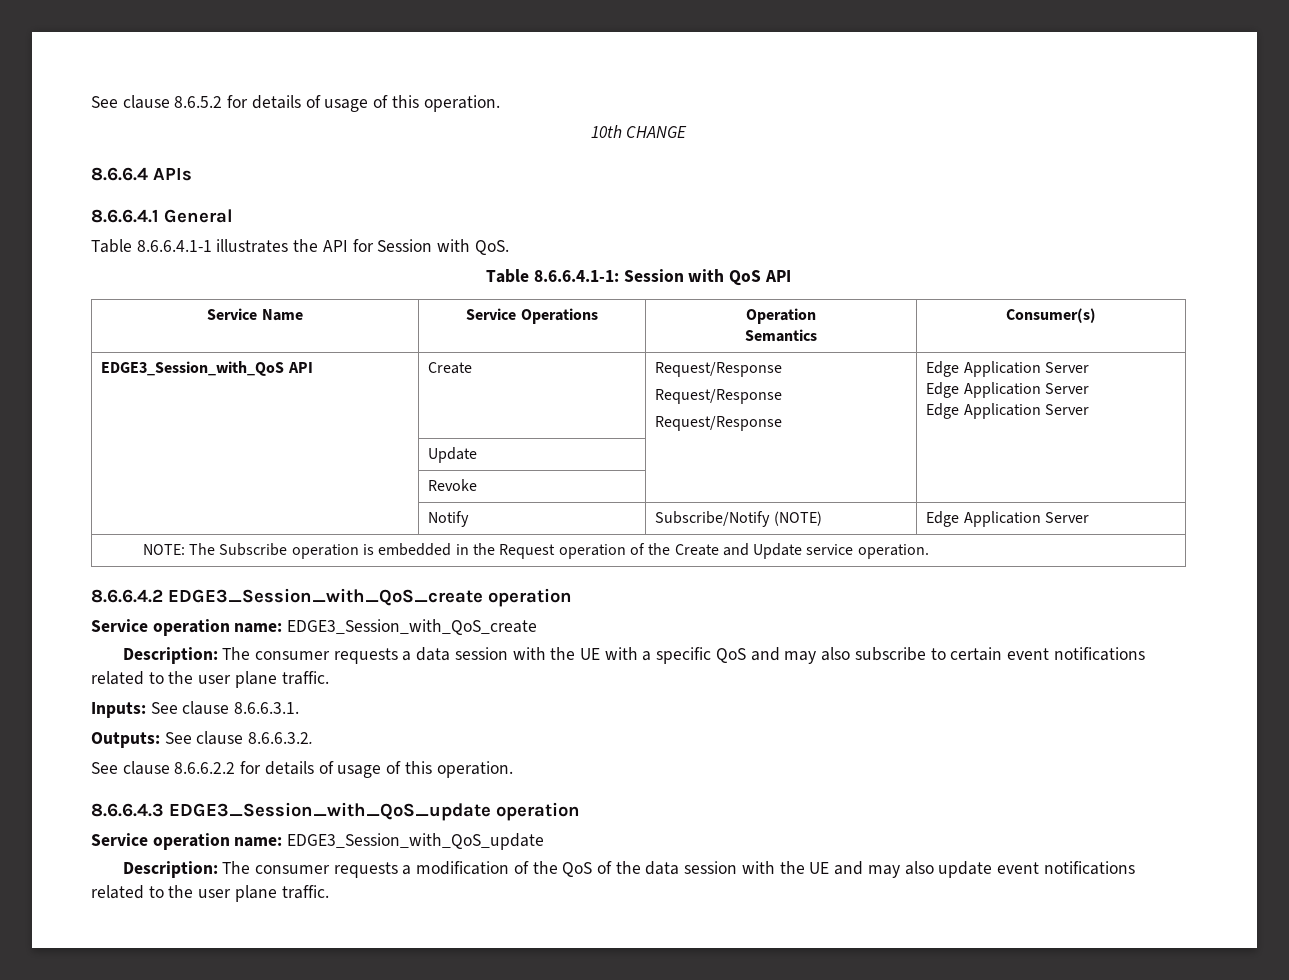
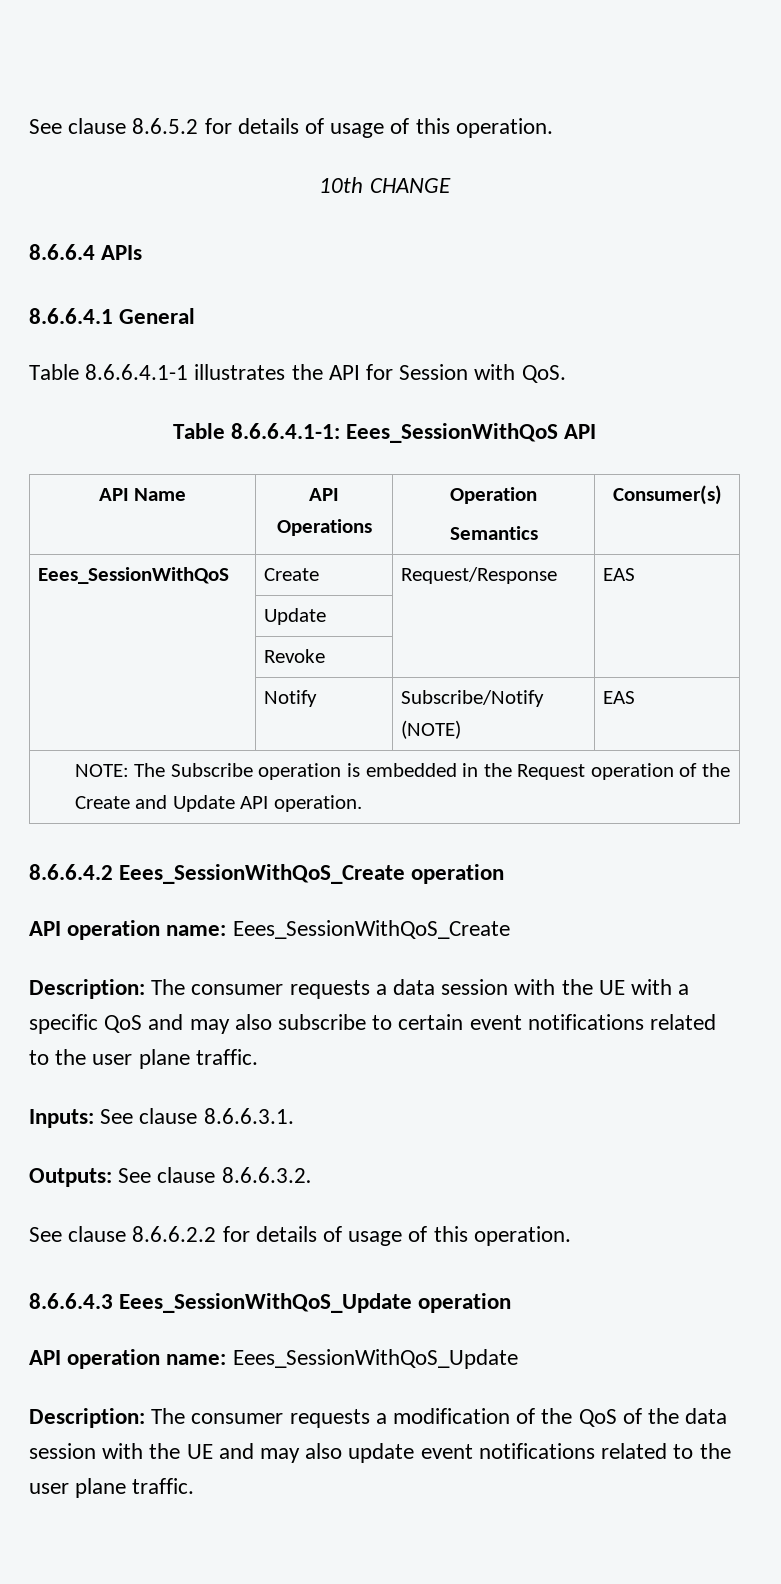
[623,269,762,286] Session with QoS -> [346,423,559,443] Eees_SessionWithQoS
[207,308,258,320] Service -> [98,488,129,501] API
[466,308,517,320] Service -> [309,488,339,501] API
[101,361,313,376] EDGE3_Session_with_QoS API -> [38,567,230,584] Eees_SessionWithQoS
[655,389,783,404] [655,416,783,431] [926,361,1089,377] [926,382,1089,398] [926,403,1089,419] // Request/Response // Request/Response | Edge Application Server // Edge Application Server // Edge Application Server -> [603,568,636,581] | EAS
[926,511,1089,527] Edge Application Server -> [603,691,636,704] EAS
[806,544,854,555] service -> [240,796,269,809] API
[168,588,572,607] [91,619,538,636] EDGE3_Session_with_QoS_create operation // Service operation name: EDGE3_Session_with_QoS_create -> [119,864,505,884] [29,920,510,940] Eees_SessionWithQoS_Create operation // API operation name: Eees_SessionWithQoS_Create
[169,802,580,821] [91,833,545,850] EDGE3_Session_with_QoS_update operation // Service operation name: EDGE3_Session_with_QoS_update -> [119,1293,512,1313] [29,1349,518,1369] Eees_SessionWithQoS_Update operation // API operation name: Eees_SessionWithQoS_Update

